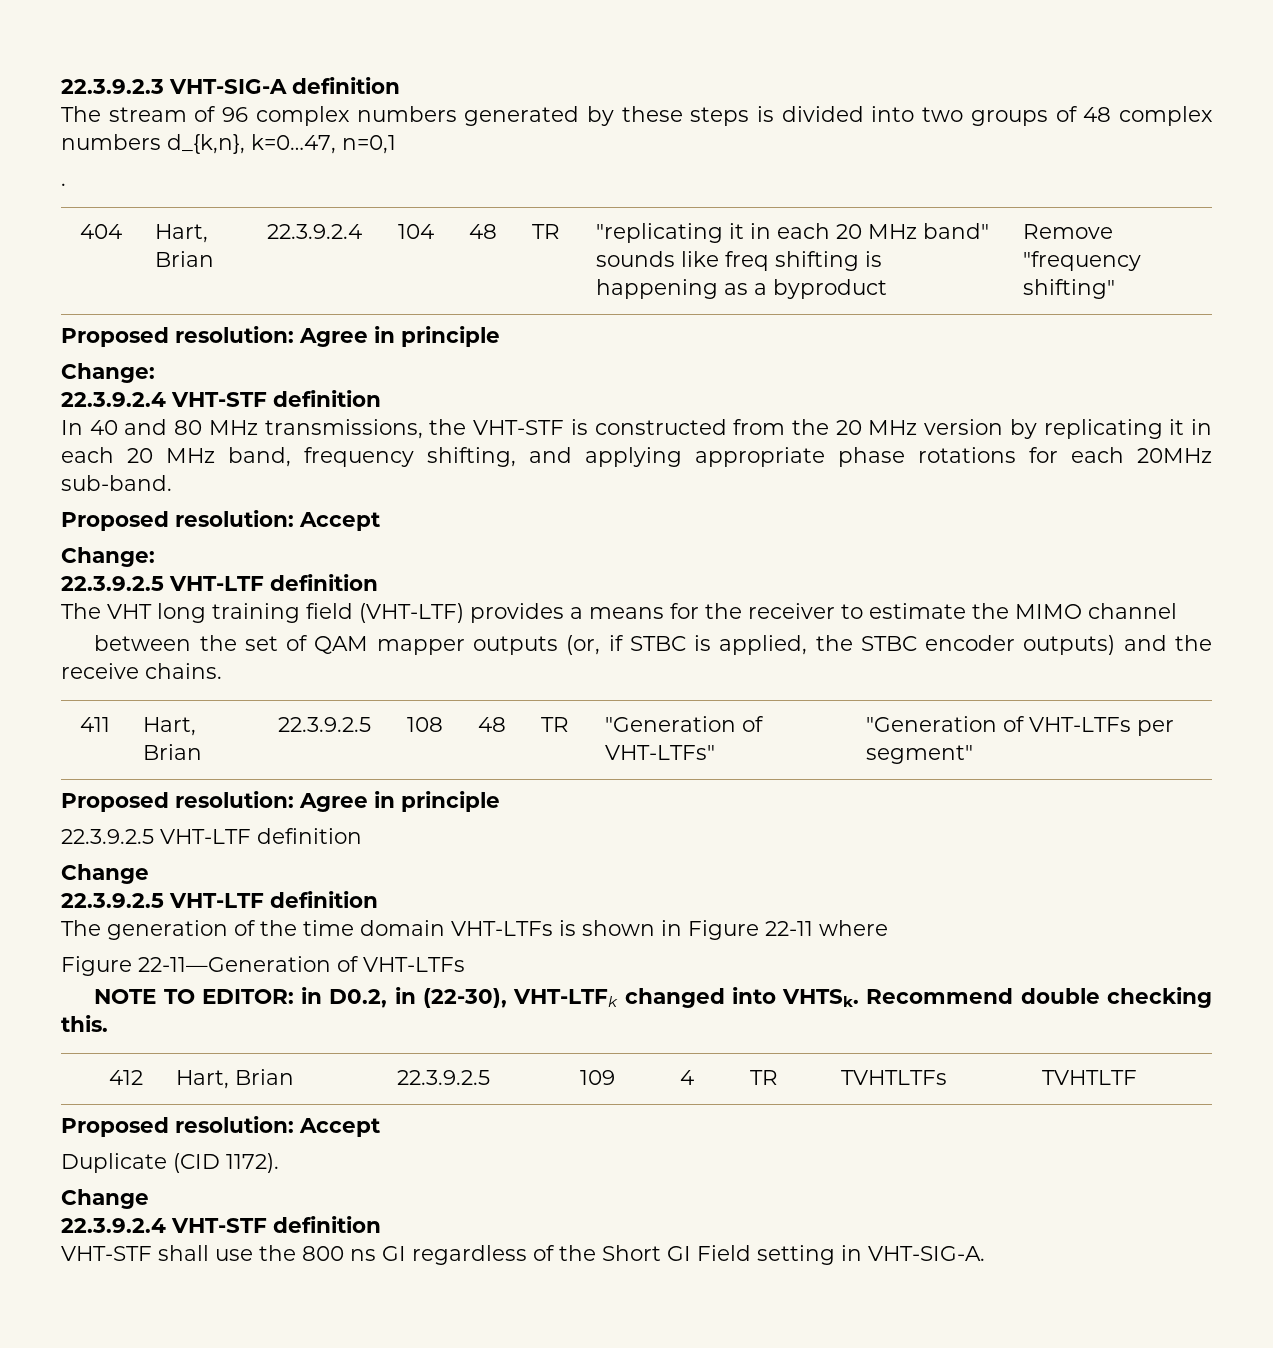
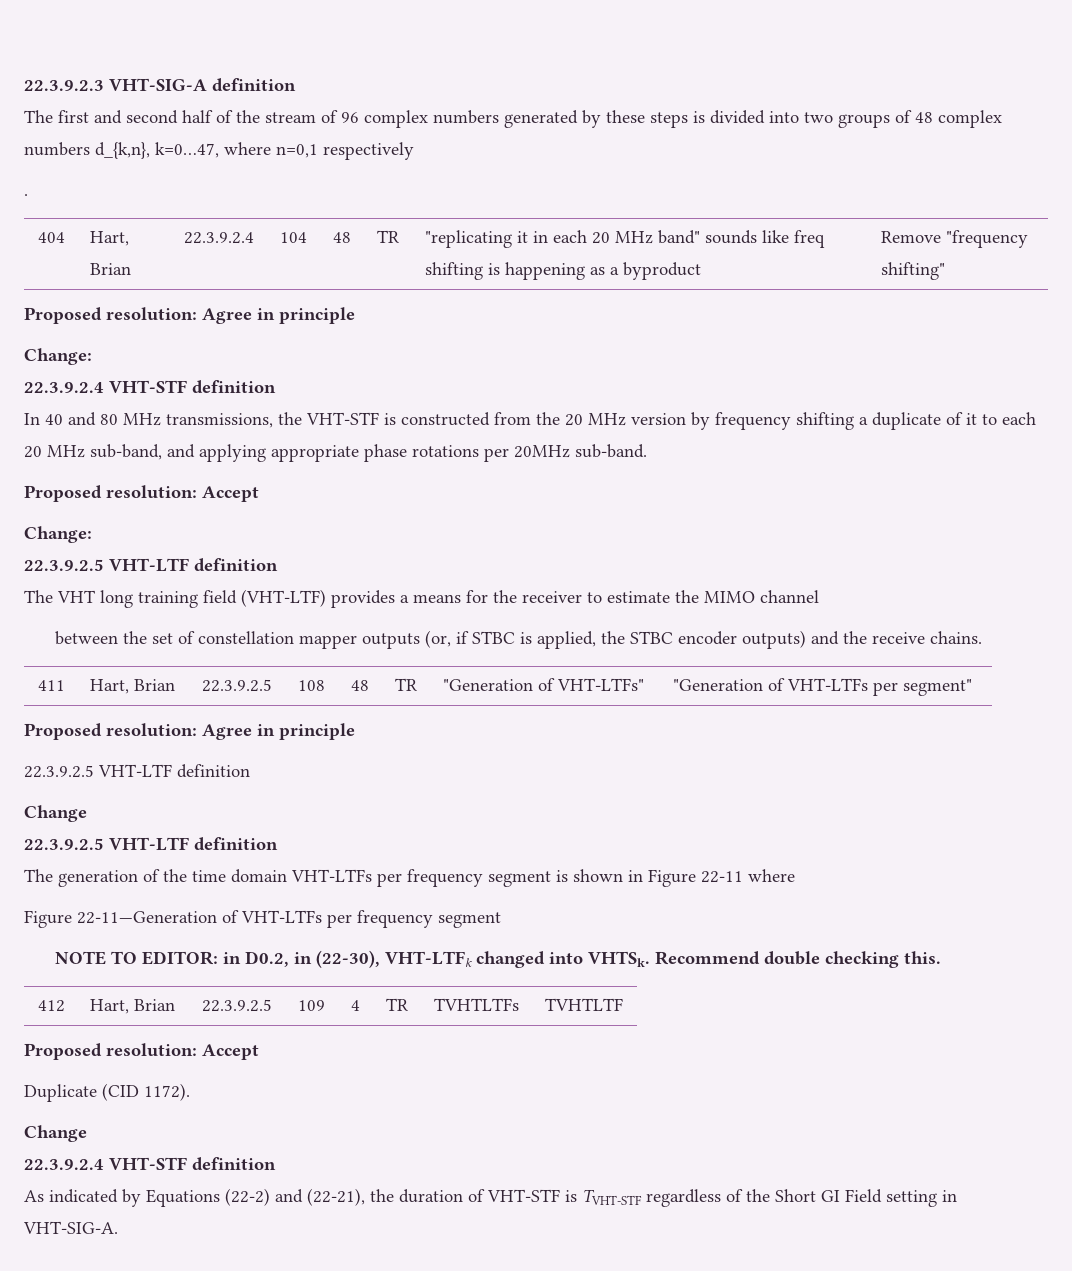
(101, 114) none -> [58,110,260,124] first and second half of the
(336, 144) none -> [224,142,271,155] where
(396, 144) none -> [323,142,414,160] respectively
[1043,419,1212,439] [61,447,516,467] replicating it in each 20 MHz band, frequency shifting, -> [715,412,1036,430] [24,444,162,460] frequency shifting a duplicate of it to each 20 MHz sub-band,
[1029,447,1124,463] for each -> [484,448,509,462] per
[314,636,369,654] QAM -> [198,631,295,644] constellation
(553, 928) none -> [377,869,551,887] per frequency segment
(465, 964) none -> [327,910,501,928] per frequency segment
[61,1245,406,1261] VHT-STF shall use the 800 ns GI -> [24,1188,642,1207] As indicated by Equations (22-2) and (22-21), the duration of VHT-STF is TVHT-STF

